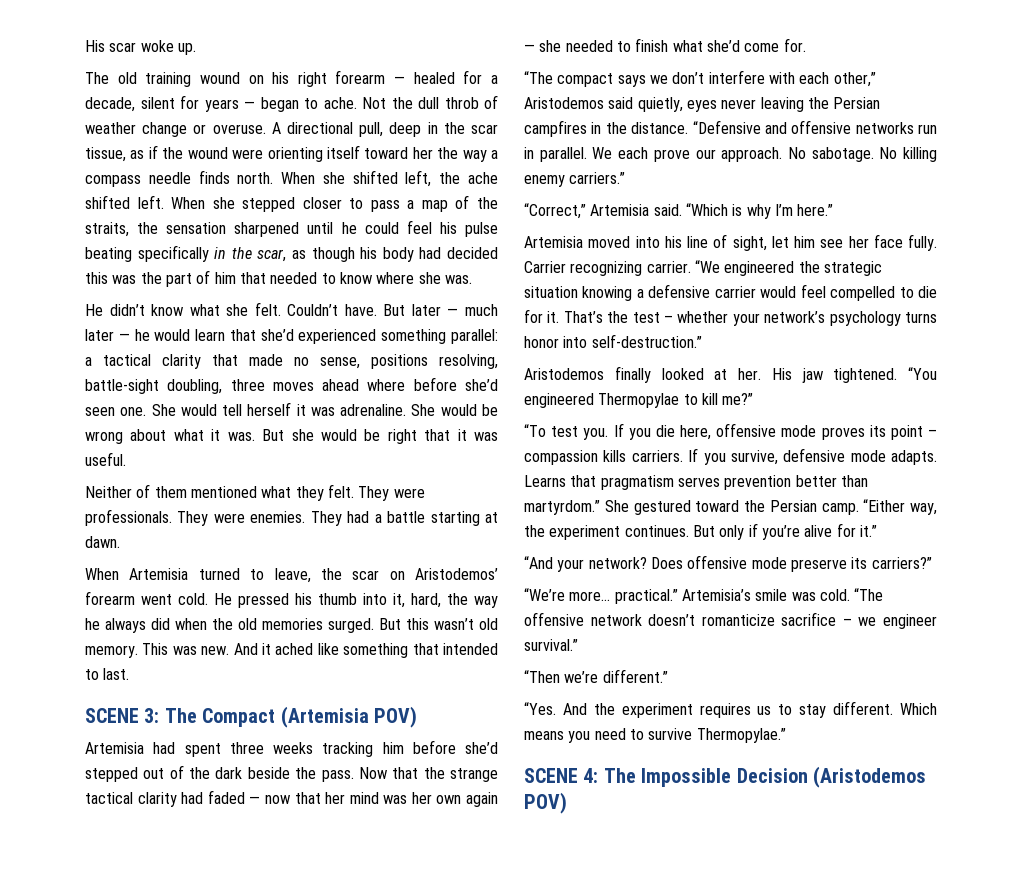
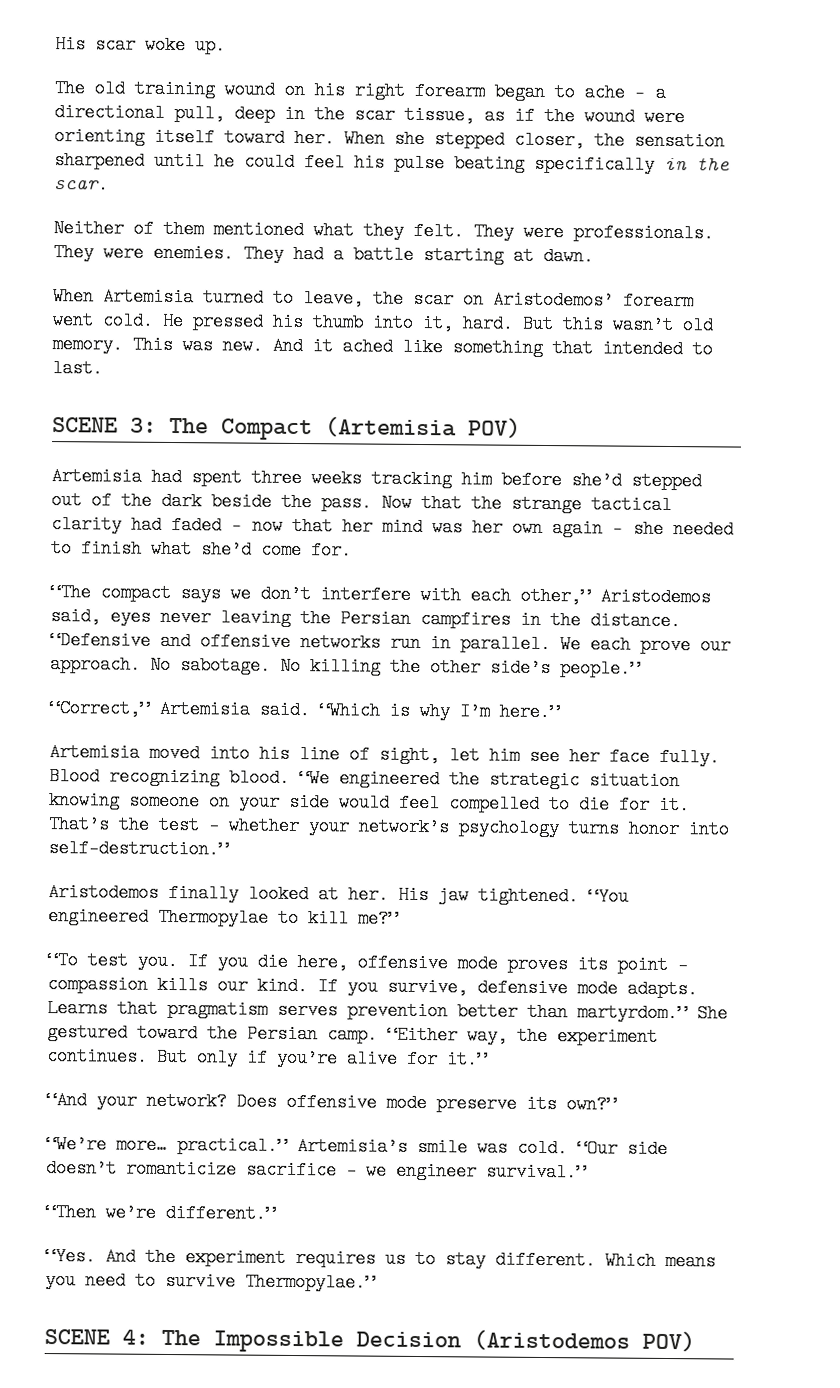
[394,70,498,84] [85,95,498,112] [85,122,281,137] — healed for a decade, silent for years — began to ache. Not the dull throb of weather change or overuse. A -> [494,82,666,102] began to ache — a
[412,147,499,162] [85,170,498,187] [85,195,499,212] [85,222,129,237] her the way a compass needle finds north. When she shifted left, the ache shifted left. When she stepped closer to pass a map of the straits, -> [294,128,585,150] her. When she stepped closer,
[257,247,499,262] [85,270,472,287] [85,302,499,316] [85,329,498,344] [85,354,498,369] [85,377,498,394] [85,402,498,416] [85,429,499,444] [85,452,126,466] scar, as though his body had decided this was the part of him that needed to know where she was. // He didn’t know what she felt. Couldn’t have. But later — much later — he would learn that she’d experienced something parallel: a tactical clarity that made no sense, positions resolving, battle-sight doubling, three moves ahead where before she’d seen one. She would tell herself it was adrenaline. She would be wrong about what it was. But she would be right that it was useful. -> [54,175,109,194] scar.
[411,593,498,608] [85,618,374,633] hard, the way he always did when the old memories surged. -> [462,314,514,333] hard.
[608,97,683,112] said quietly, -> [50,607,101,626] said,
[524,172,626,187] enemy carriers.” -> [390,657,641,678] the other side’s people.”
[524,261,691,276] Carrier recognizing carrier. -> [49,767,290,787] Blood recognizing blood.
[636,284,756,298] a defensive carrier -> [129,791,330,812] someone on your side
[631,450,683,462] carriers. -> [217,976,308,996] our kind.
[871,557,932,569] carriers?” -> [566,1095,617,1114] own?”
[854,588,884,601] [524,612,642,626] “The offensive network -> [577,1139,668,1159] “Our side

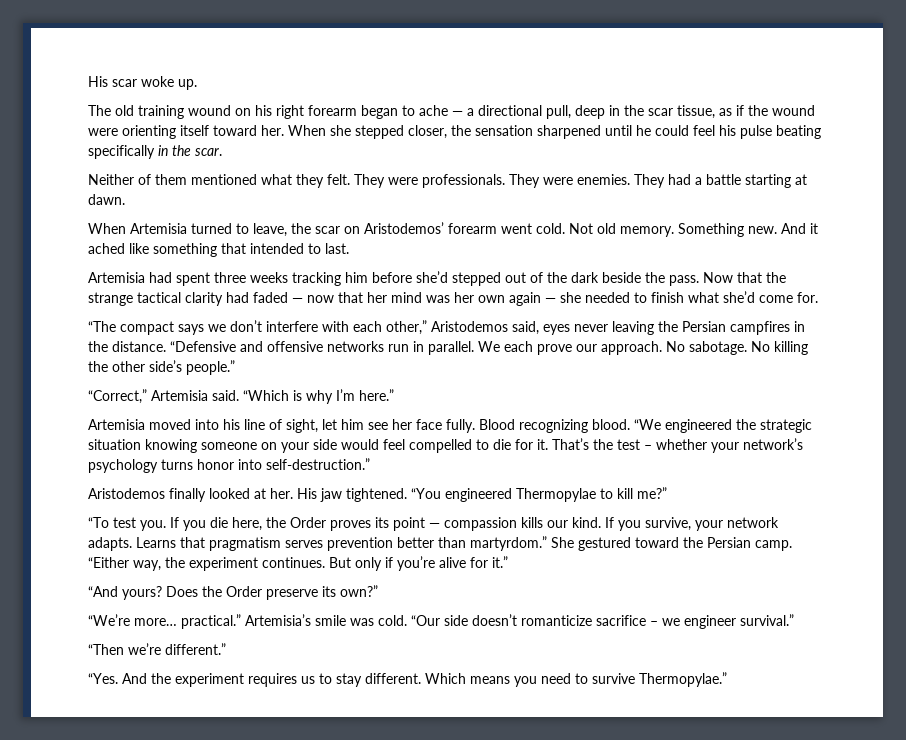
[162,311,714,335] [52,335,213,355] He pressed his thumb into it, hard. But this wasn’t old memory. This was -> [569,223,744,237] Not old memory. Something
[52,416,521,441] // SCENE 3: The Compact (Artemisia POV) -> (349, 248) none
[357,953,498,973] offensive mode -> [266,517,326,528] the Order
[677,965,688,971] – -> [429,523,440,528] —
[477,978,618,998] defensive mode -> [695,517,779,531] your network
[96,1091,427,1113] your network? Does offensive mode -> [122,586,262,600] yours? Does the Order
[44,1329,695,1353] // SCENE 4: The Impossible Decision (Aristodemos POV) -> (727, 679) none

